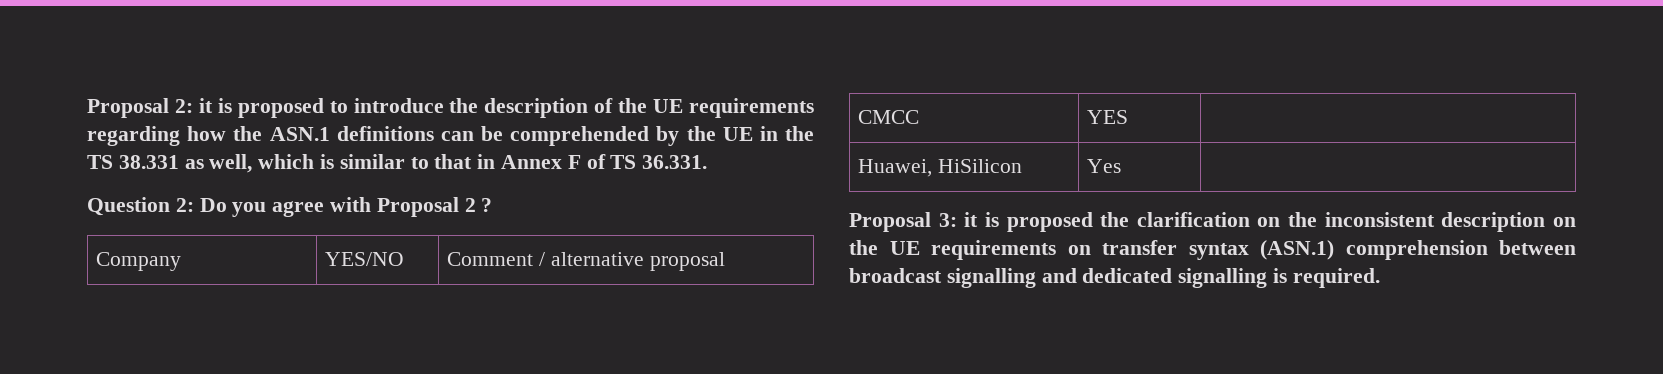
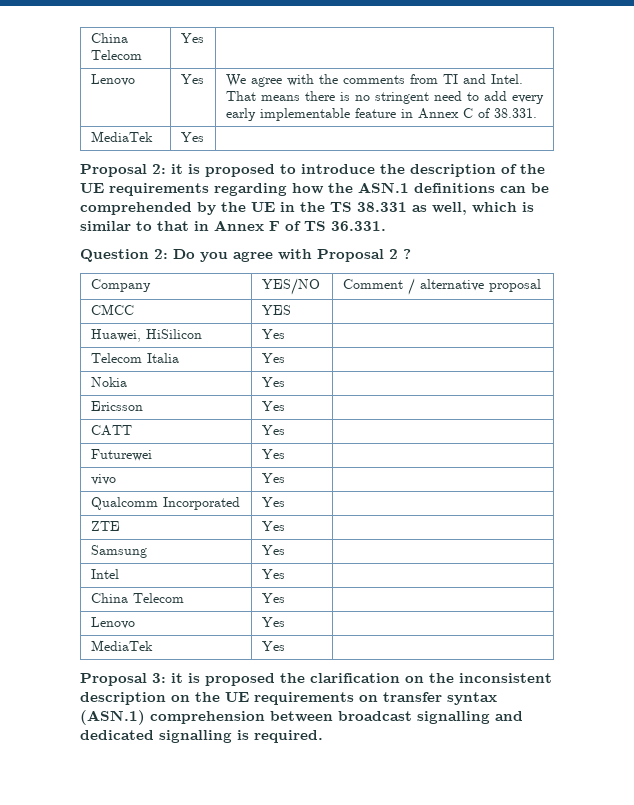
(87, 108) none -> [90,33,128,43] [90,50,142,60] [180,33,204,43] [90,74,135,86] [180,74,204,84] [225,74,523,87] [225,91,544,104] [225,108,537,121] [90,131,153,142] [180,132,204,142] China Telecom | Yes | // Lenovo | Yes | We agree with the comments from TI and Intel. That means there is no stringent need to add every early implementable feature in Annex C of 38.331. // MediaTek | Yes | //
(1122, 166) none -> [90,353,179,363] [261,353,285,363] [90,377,127,387] [261,377,285,387] [90,401,143,411] [261,401,285,411] [90,425,132,436] [261,425,285,435] [90,449,152,461] [261,449,285,459] [90,474,116,485] [261,473,285,483] [90,497,240,510] [261,497,285,507] [90,521,120,531] [261,521,285,531] [90,545,147,558] [261,545,285,555] [90,569,119,579] [261,569,285,579] [90,593,184,603] [261,593,285,603] [90,617,135,629] [261,617,285,627] [90,640,153,651] [261,641,285,651] // Telecom Italia | Yes | // Nokia | Yes | // Ericsson | Yes | // CATT | Yes | // Futurewei | Yes | // vivo | Yes | // Qualcomm Incorporated | Yes | // ZTE | Yes | // Samsung | Yes | // Intel | Yes | // China Telecom | Yes | // Lenovo | Yes | // MediaTek | Yes |

